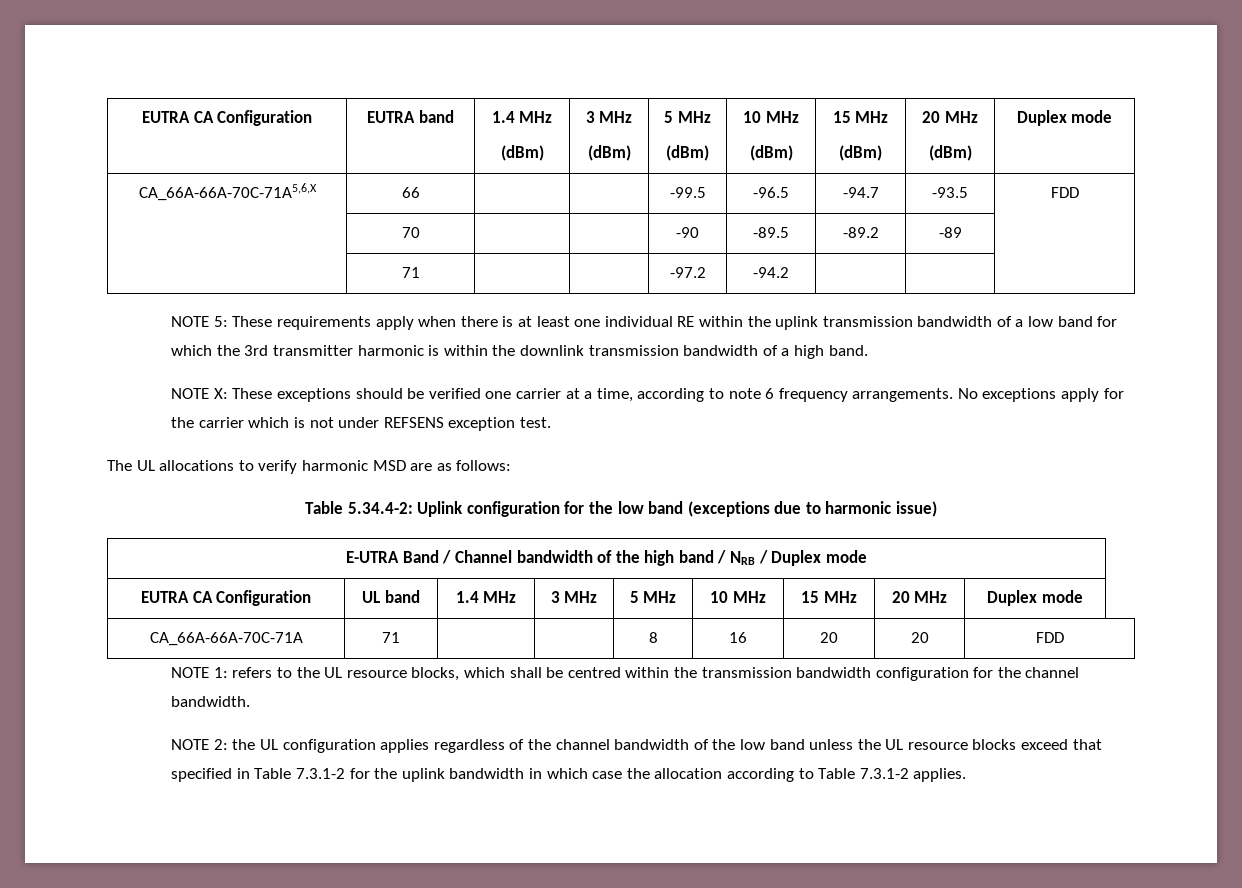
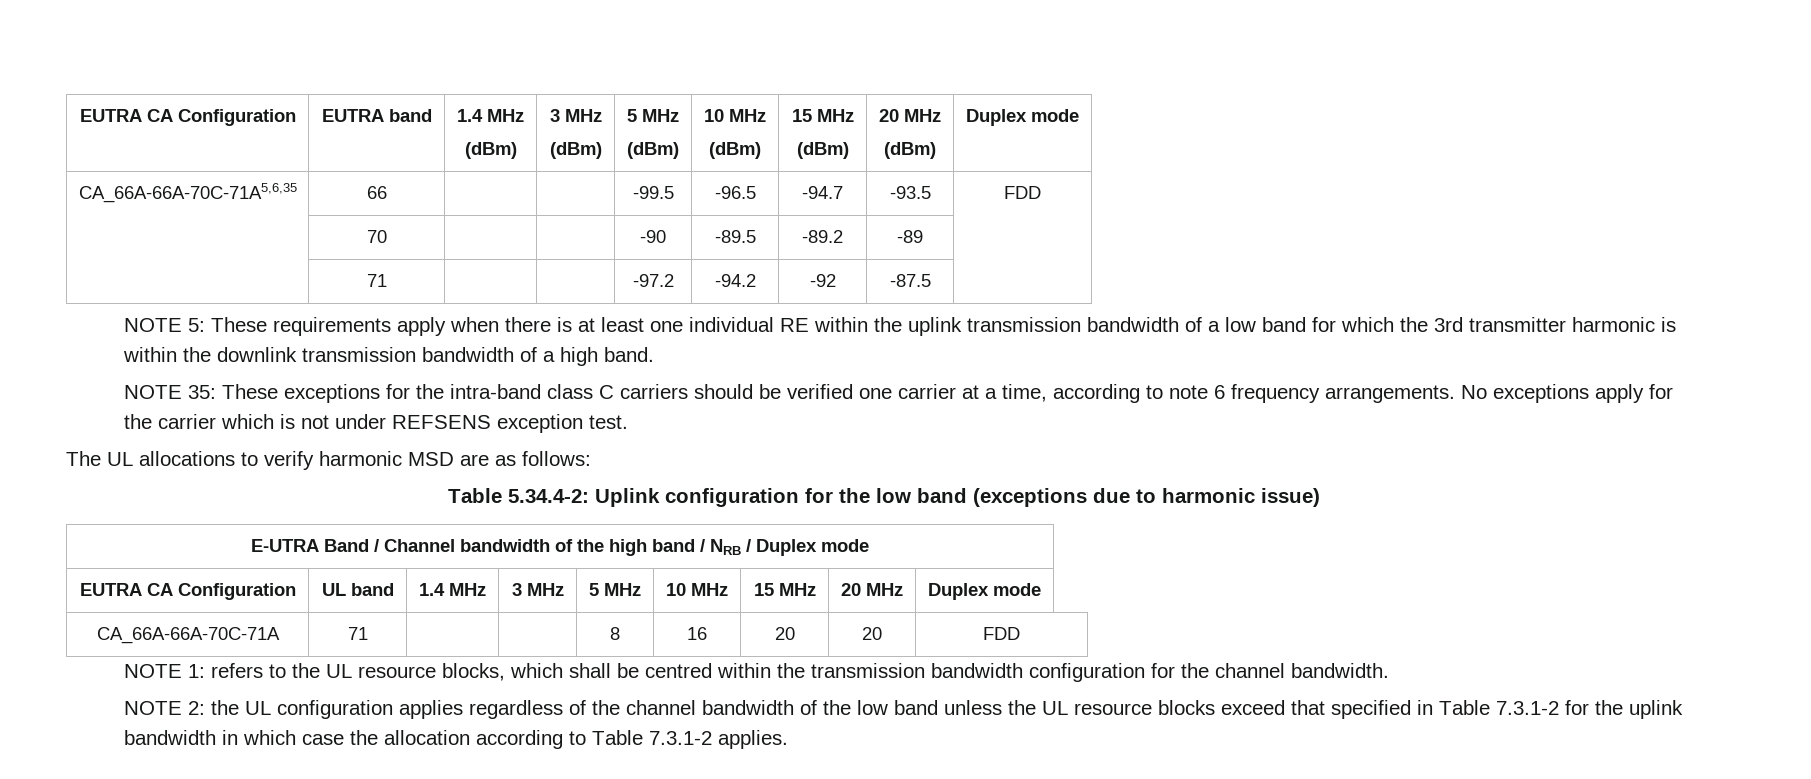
[138,183,317,201] CA_66A-66A-70C-71A5,6,X -> [78,183,297,203] CA_66A-66A-70C-71A5,6,35
(789, 272) | -> [809,274,836,287] [889,274,931,287] -92 | -87.5
[213,388,228,399] X: -> [187,385,216,399] 35:
(352, 395) none -> [385,384,688,399] for the intra-band class C carriers

